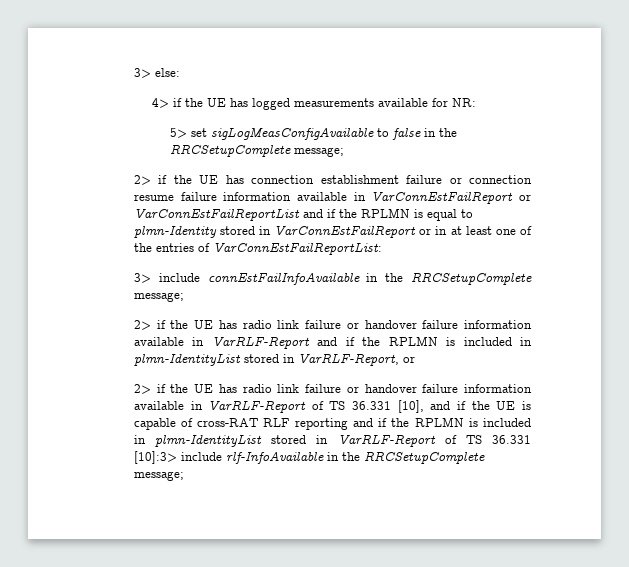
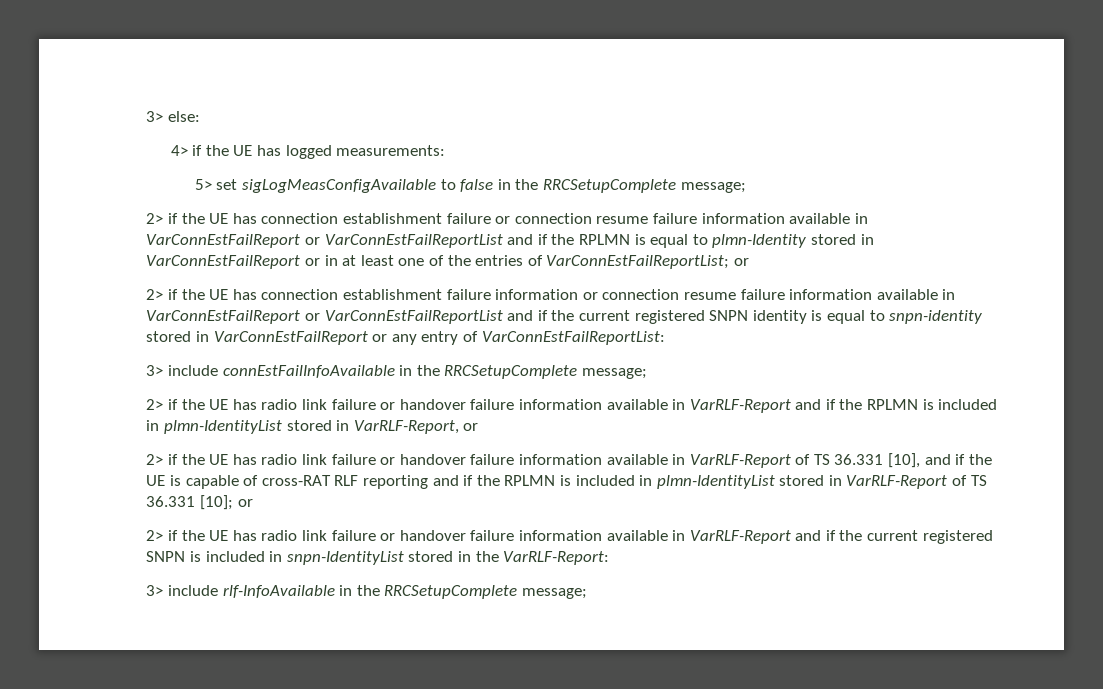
[293,98,476,107] measurements available for NR: -> [336,145,446,156] measurements:
(210, 247) none -> [546,255,749,269] [146,289,956,300] [146,310,983,324] [146,331,478,345] VarConnEstFailReportList; or // 2> if the UE has connection establishment failure information or connection resume failure information available in VarConnEstFailReport or VarConnEstFailReportList and if the current registered SNPN identity is equal to snpn-identity stored in VarConnEstFailReport or any entry of
[133,451,177,464] [10]:3> -> [200,495,253,510] [146,530,993,544] [146,551,610,565] [146,585,164,596] [10]; or // 2> if the UE has radio link failure or handover failure information available in VarRLF-Report and if the current registered SNPN is included in snpn-IdentityList stored in the VarRLF-Report: // 3>

